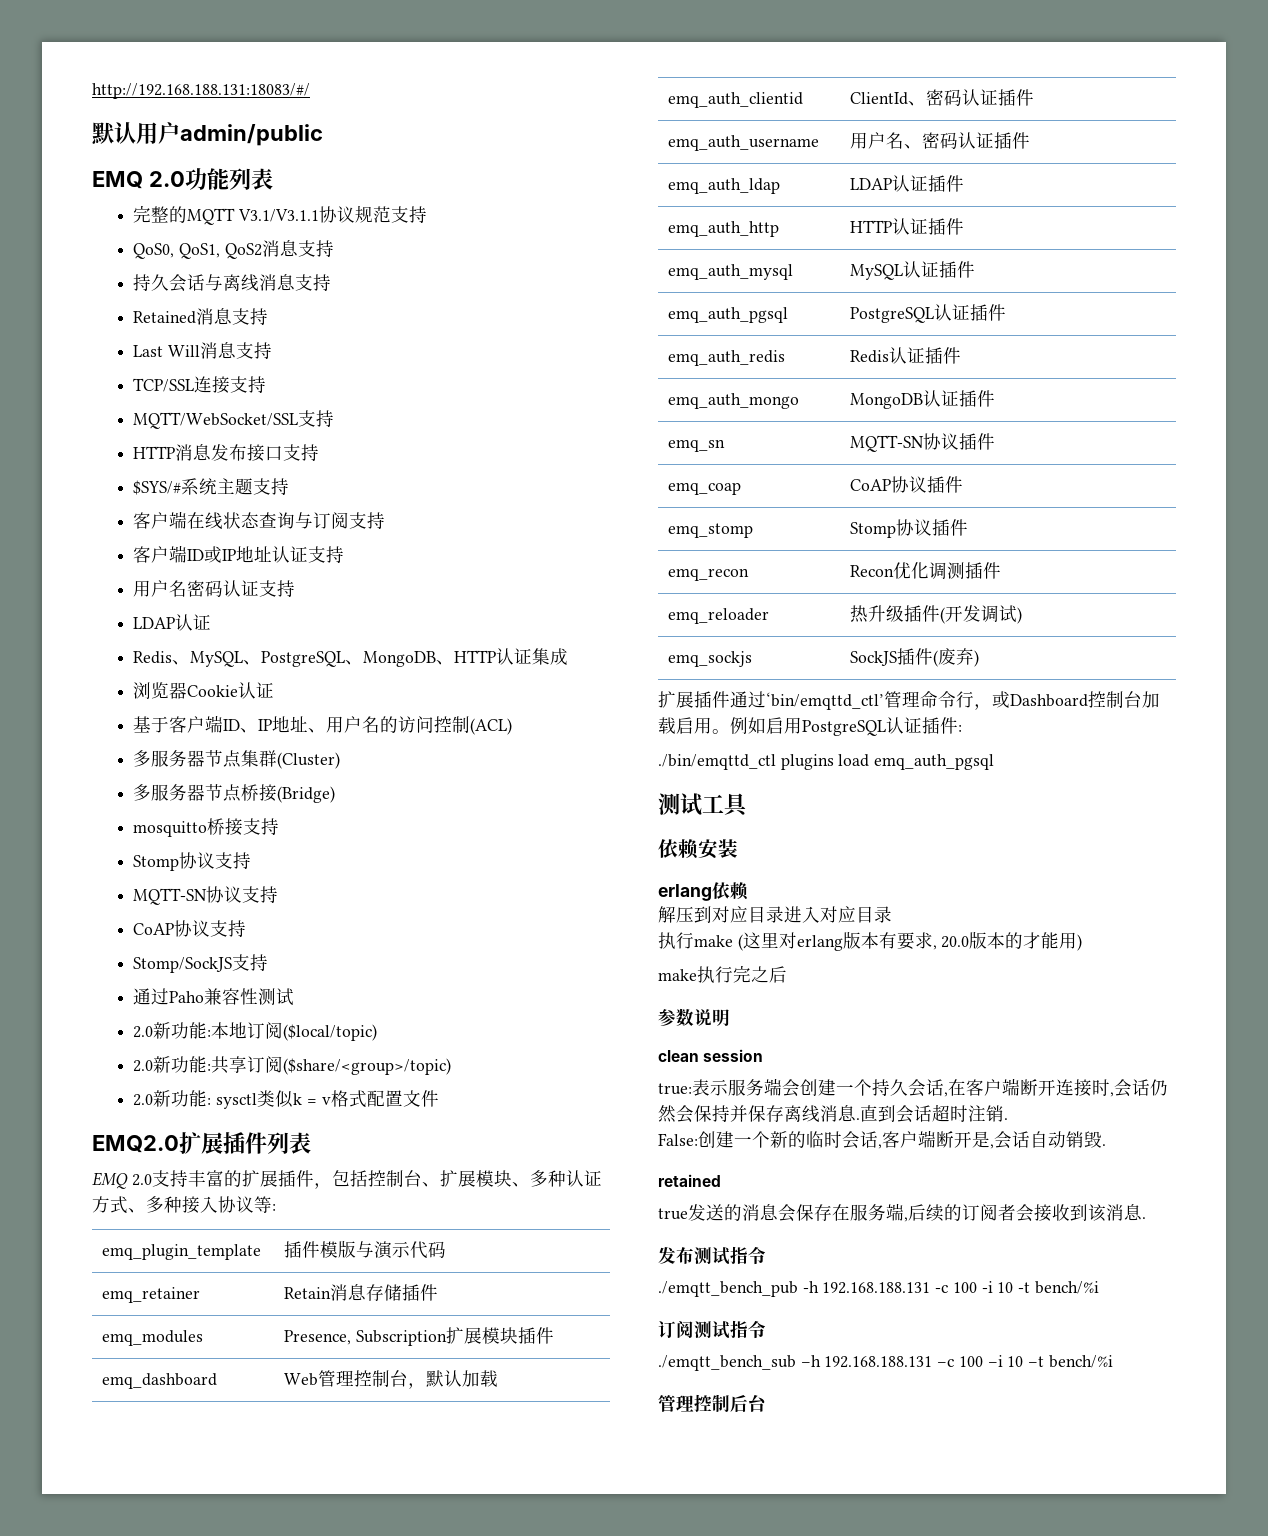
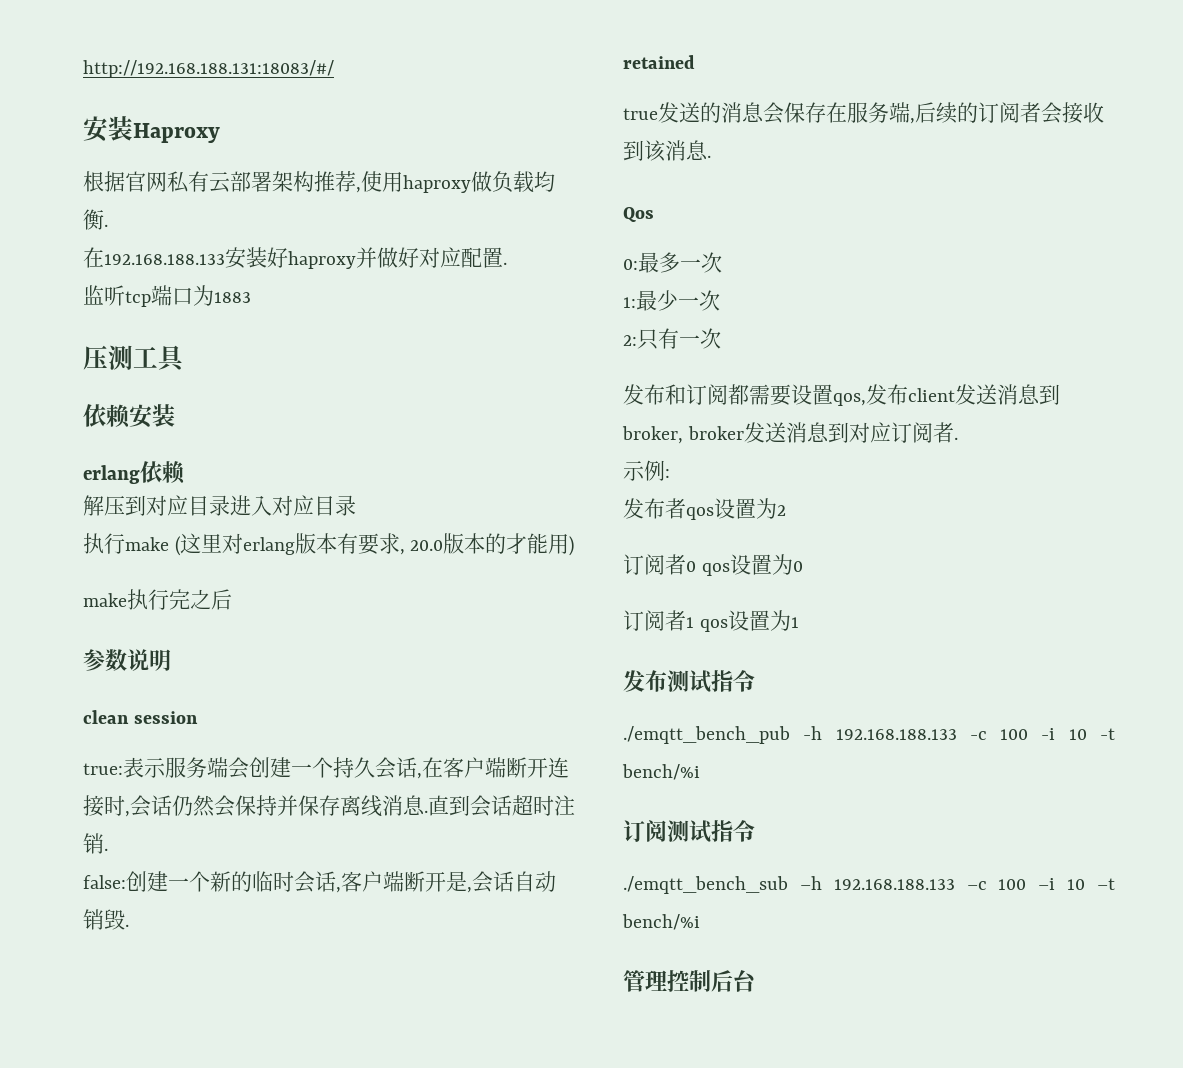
[92,122,323,146] [92,168,273,190] [133,205,428,225] [133,240,334,259] [133,274,332,292] [133,308,269,325] [133,342,273,359] [133,376,267,394] [133,410,335,429] [133,444,320,462] [133,478,290,495] [133,511,386,530] [133,545,345,563] [133,580,296,597] [133,614,212,631] [133,648,569,667] [133,682,275,699] [133,715,513,735] [133,750,341,769] [133,784,336,803] [133,818,280,837] [133,852,252,871] [133,886,279,905] [133,920,247,937] [133,954,269,973] [133,988,295,1006] [133,1022,378,1041] [133,1056,452,1075] [133,1090,439,1109] [92,1132,311,1154] [92,1170,602,1189] [92,1196,276,1214] [102,1244,262,1260] [284,1240,447,1259] [102,1287,201,1303] [284,1284,439,1301] [102,1330,204,1346] [284,1327,554,1346] [102,1373,218,1389] [284,1370,499,1389] [668,92,804,108] [850,89,1035,106] [668,135,820,151] [850,132,1031,149] [668,178,781,194] [850,175,965,192] [668,221,780,237] [850,218,965,235] [668,264,794,280] [850,261,976,280] [668,307,789,323] [850,304,1007,323] [668,350,786,366] [850,347,962,364] [668,393,800,409] [850,390,996,409] [668,439,726,452] [850,433,996,452] [668,482,742,495] [850,476,964,493] [668,523,754,538] [850,519,969,538] [668,568,750,581] [850,562,1002,580] [668,608,770,624] [850,605,1023,624] [668,651,753,667] [850,648,980,667] [658,691,1160,710] [658,717,962,736] [658,754,995,770] [658,793,702,816] 默认用户admin/public // EMQ 2.0功能列表 // 完整的MQTT V3.1/V3.1.1协议规范支持 // QoS0, QoS1, QoS2消息支持 // 持久会话与离线消息支持 // Retained消息支持 // Last Will消息支持 // TCP/SSL连接支持 // MQTT/WebSocket/SSL支持 // HTTP消息发布接口支持 // $SYS/#系统主题支持 // 客户端在线状态查询与订阅支持 // 客户端ID或IP地址认证支持 // 用户名密码认证支持 // LDAP认证 // Redis、MySQL、PostgreSQL、MongoDB、HTTP认证集成 // 浏览器Cookie认证 // 基于客户端ID、IP地址、用户名的访问控制(ACL) // 多服务器节点集群(Cluster) // 多服务器节点桥接(Bridge) // mosquitto桥接支持 // Stomp协议支持 // MQTT-SN协议支持 // CoAP协议支持 // Stomp/SockJS支持 // 通过Paho兼容性测试 // 2.0新功能:本地订阅($local/topic) // 2.0新功能:共享订阅($share/<group>/topic) // 2.0新功能: sysctl类似k = v格式配置文件 // EMQ2.0扩展插件列表 // EMQ 2.0支持丰富的扩展插件，包括控制台、扩展模块、多种认证方式、多种接入协议等: // emq_plugin_template | 插件模版与演示代码 // emq_retainer | Retain消息存储插件 // emq_modules | Presence, Subscription扩展模块插件 // emq_dashboard | Web管理控制台，默认加载 // emq_auth_clientid | ClientId、密码认证插件 // emq_auth_username | 用户名、密码认证插件 // emq_auth_ldap | LDAP认证插件 // emq_auth_http | HTTP认证插件 // emq_auth_mysql | MySQL认证插件 // emq_auth_pgsql | PostgreSQL认证插件 // emq_auth_redis | Redis认证插件 // emq_auth_mongo | MongoDB认证插件 // emq_sn | MQTT-SN协议插件 // emq_coap | CoAP协议插件 // emq_stomp | Stomp协议插件 // emq_recon | Recon优化调测插件 // emq_reloader | 热升级插件(开发调试) // emq_sockjs | SockJS插件(废弃) // 扩展插件通过‘bin/emqttd_ctl’管理命令行，或Dashboard控制台加载启用。例如启用PostgreSQL认证插件: // ./bin/emqttd_ctl plugins load emq_auth_pgsql // 测试 -> [83,116,220,143] [83,171,555,193] [83,209,108,230] [83,247,507,269] [83,285,251,307] [83,345,133,370] 安装Haproxy // 根据官网私有云部署架构推荐,使用haproxy做负载均衡. // 在192.168.188.133安装好haproxy并做好对应配置. // 监听tcp端口为1883 // 压测
[658,1133,698,1146] False: -> [83,875,126,889] false:
(1146, 1218) none -> [623,207,654,222] [623,252,722,273] [623,290,720,311] [623,328,721,350] [623,384,1060,406] [622,422,958,444] [623,460,670,481] [623,498,786,520] [623,554,803,576] [623,610,799,632] // Qos // 0:最多一次 // 1:最少一次 // 2:只有一次 // 发布和订阅都需要设置qos,发布client发送消息到broker, broker发送消息到对应订阅者. // 示例: // 发布者qos设置为2 // 订阅者0 qos设置为0 // 订阅者1 qos设置为1
[822,1282,931,1294] 192.168.188.131 -> [835,729,957,740] 192.168.188.133
[824,1356,933,1368] 192.168.188.131 -> [833,879,955,890] 192.168.188.133

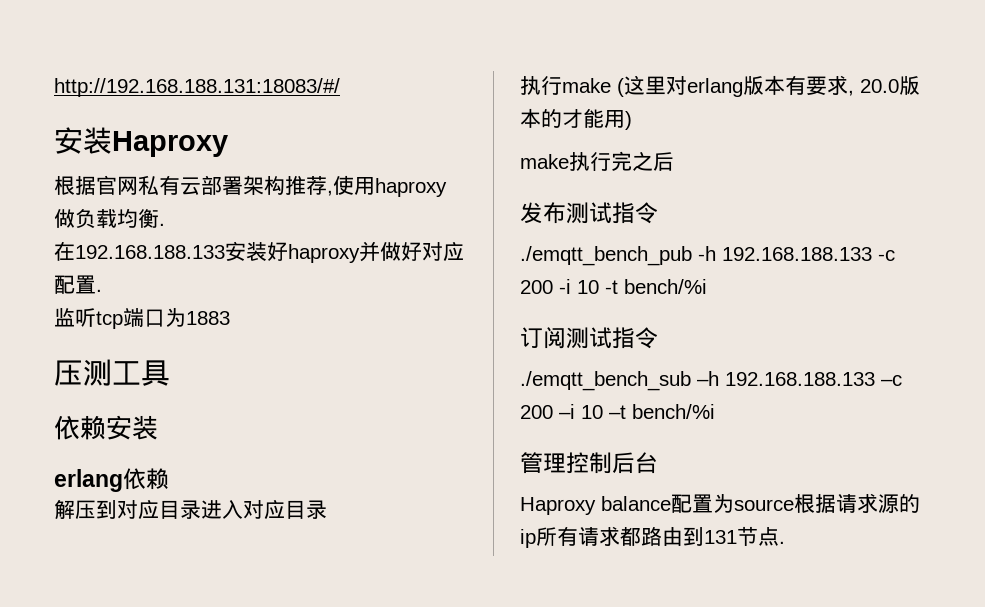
[83,649,171,671] [83,710,198,724] [83,757,569,779] [83,795,575,817] [83,833,108,854] [83,871,556,893] [83,909,129,930] [623,55,695,69] [623,102,1104,124] [623,140,711,162] [623,207,654,222] [623,252,722,273] [623,290,720,311] [623,328,721,350] [623,384,1060,406] [622,422,958,444] [623,460,670,481] [623,498,786,520] [623,554,803,576] [623,610,799,632] // 参数说明 // clean session // true:表示服务端会创建一个持久会话,在客户端断开连接时,会话仍然会保持并保存离线消息.直到会话超时注销. // false:创建一个新的临时会话,客户端断开是,会话自动销毁. // retained // true发送的消息会保存在服务端,后续的订阅者会接收到该消息. // Qos // 0:最多一次 // 1:最少一次 // 2:只有一次 // 发布和订阅都需要设置qos,发布client发送消息到broker, broker发送消息到对应订阅者. // 示例: // 发布者qos设置为2 // 订阅者0 qos设置为0 // 订阅者1 qos设置为1 -> (674, 161) none
[1000,729,1029,740] 100 -> [520,280,553,294] 200
[998,879,1027,890] 100 -> [520,405,553,419] 200
(756, 981) none -> [520,493,920,515] [520,526,785,548] // Haproxy balance配置为source根据请求源的ip所有请求都路由到131节点.

